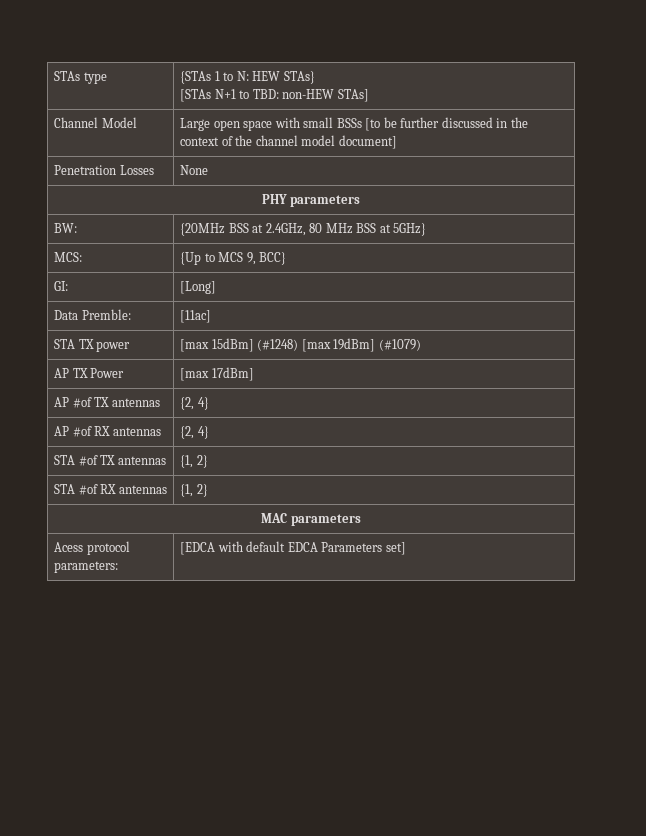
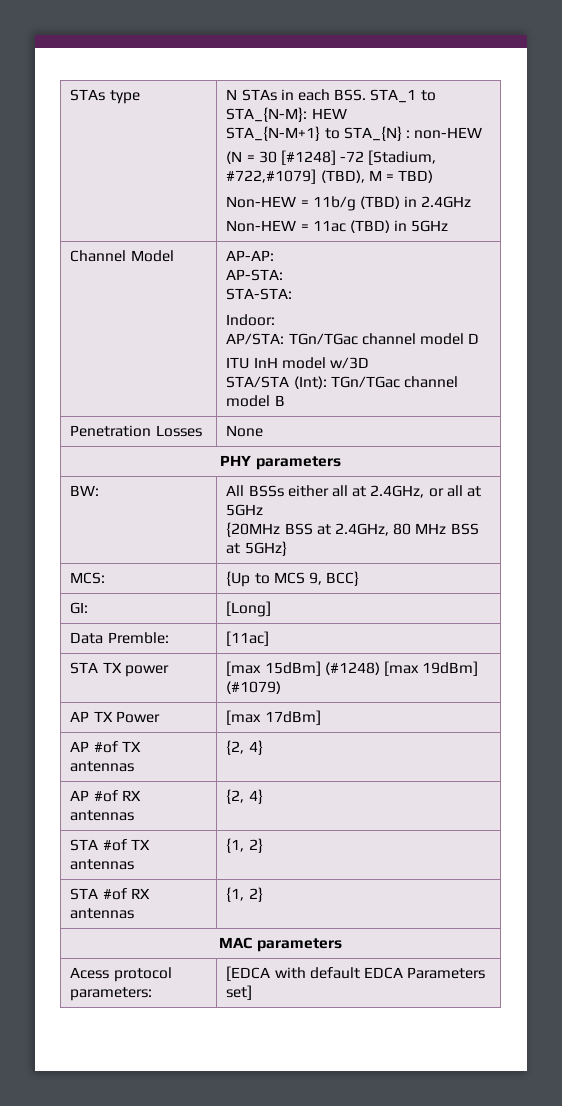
[180,71,315,84] [180,89,369,102] [54,117,137,128] [180,117,528,131] [180,135,397,149] {STAs 1 to N: HEW STAs} // [STAs N+1 to TBD: non-HEW STAs] // Channel Model | Large open space with small BSSs [to be further discussed in the context of the channel model document] -> [226,89,436,103] [226,107,347,122] [226,126,483,141] [226,150,437,165] [226,169,434,184] [226,196,472,211] [226,220,449,233] [70,250,174,262] [226,250,275,261] [226,269,284,281] [226,288,293,300] [226,314,276,326] [226,333,480,345] [226,357,370,369] [226,376,459,389] [226,395,285,407] N STAs in each BSS. STA_1 to STA_{N-M}: HEW // STA_{N-M+1} to STA_{N} : non-HEW // (N = 30 [#1248] -72 [Stadium, #722,#1079] (TBD), M = TBD) // Non-HEW = 11b/g (TBD) in 2.4GHz // Non-HEW = 11ac (TBD) in 5GHz // Channel Model | AP-AP: // AP-STA: // STA-STA: // Indoor: // AP/STA: TGn/TGac channel model D // ITU InH model w/3D // STA/STA (Int): TGn/TGac channel model B
(78, 228) none -> [226,485,481,498] [226,504,264,516] All BSSs either all at 2.4GHz, or all at 5GHz //

